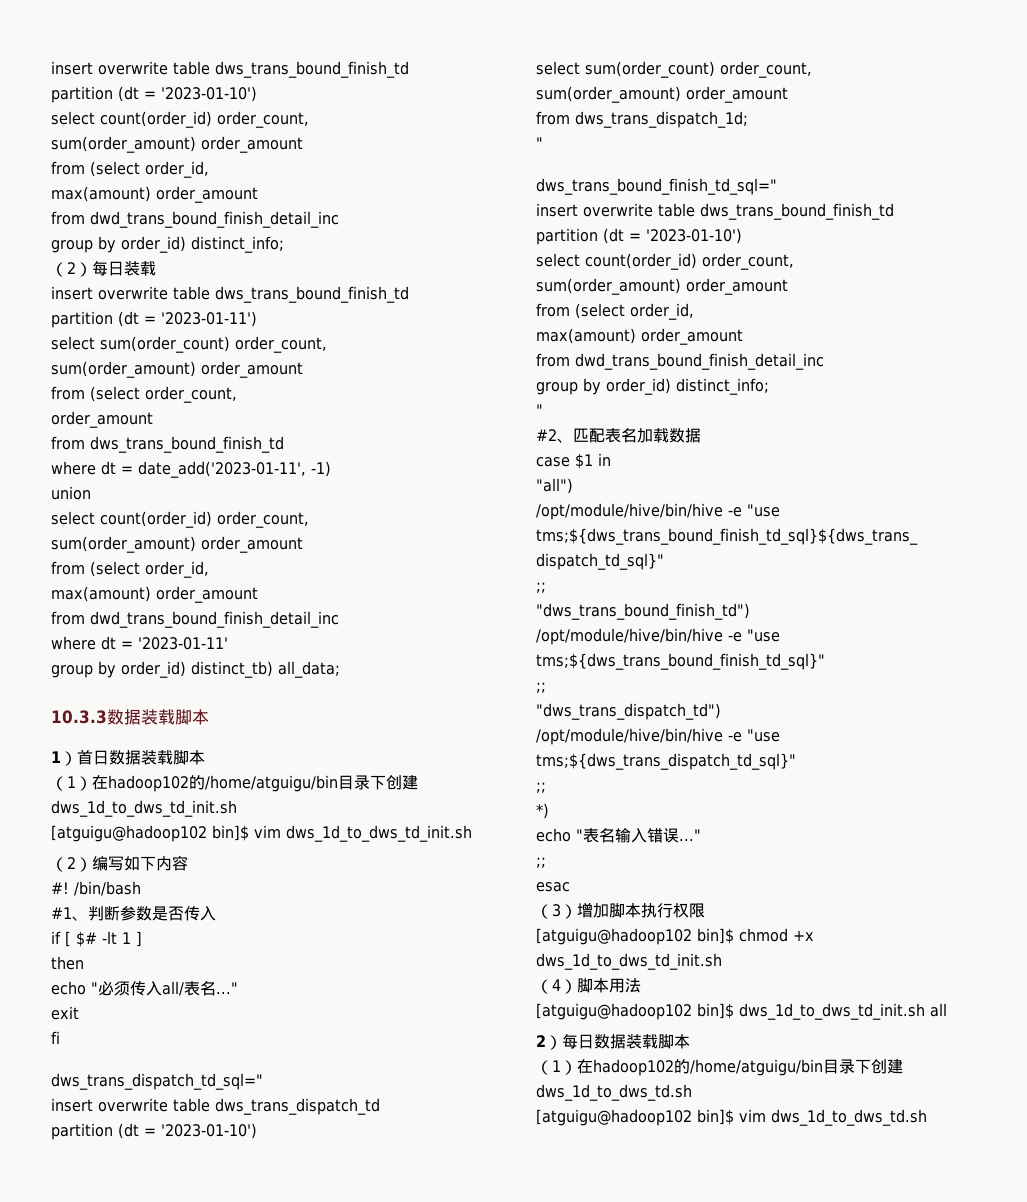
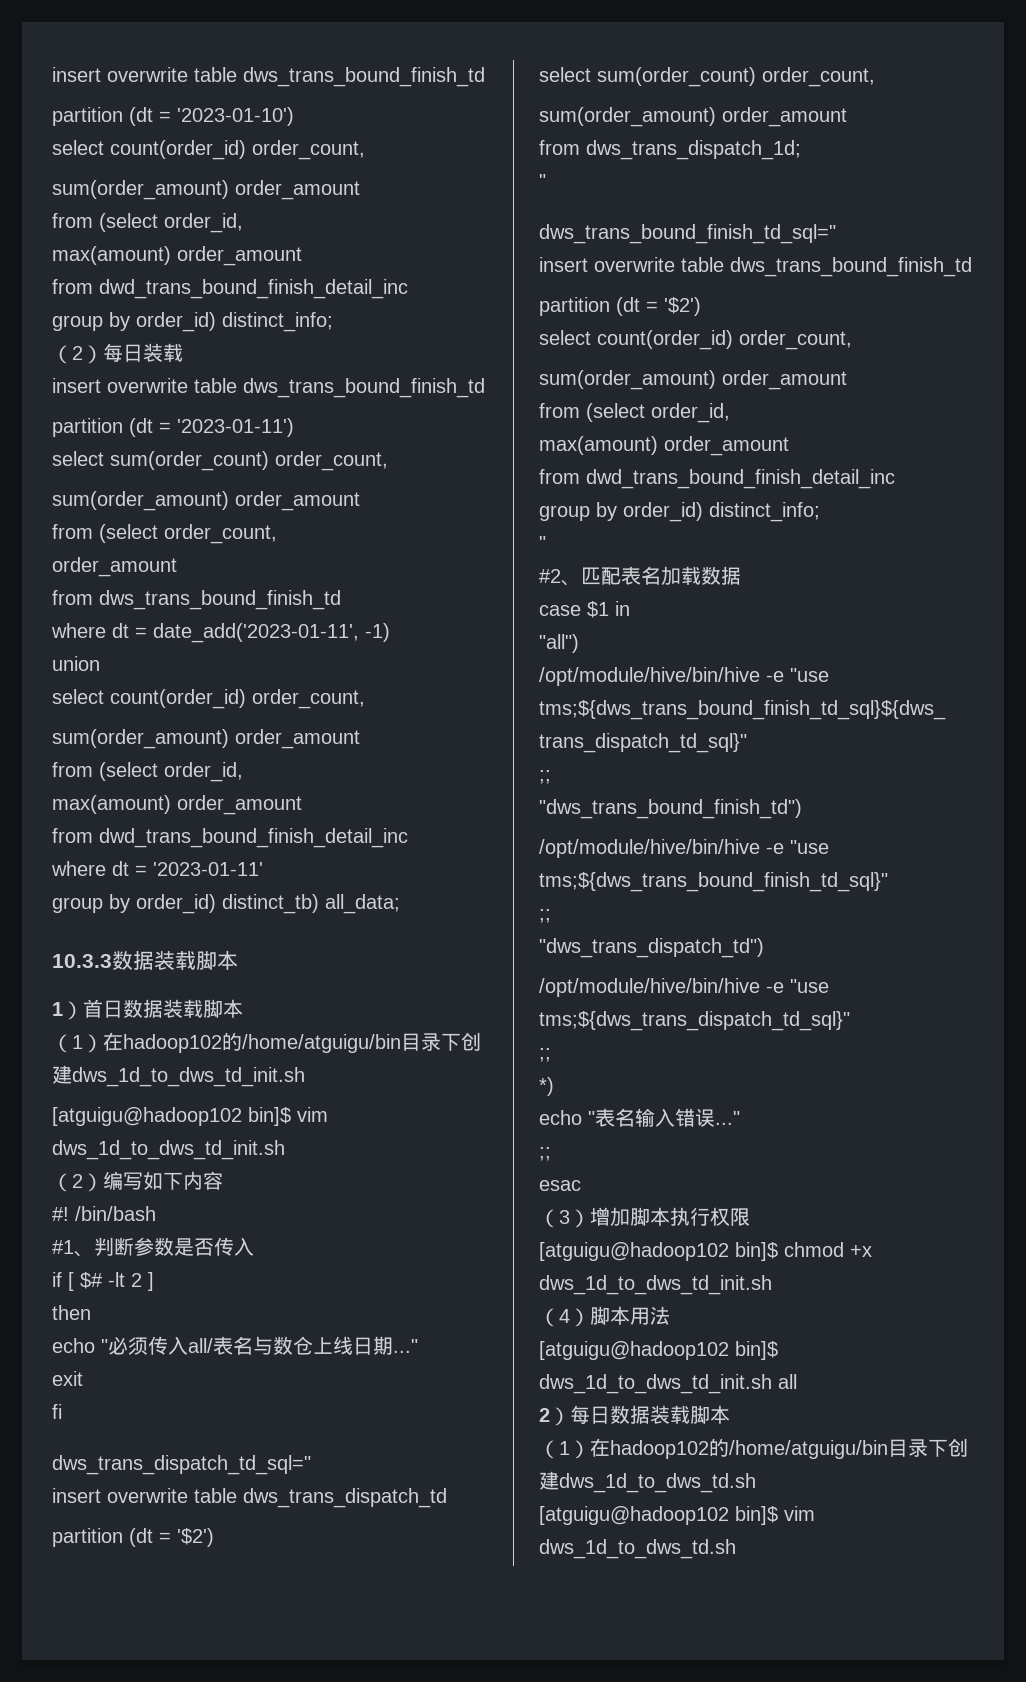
[122,932,131,944] 1 -> [131,1273,142,1287] 2
(216, 988) none -> [253,1336,393,1355] 与数仓上线日期
[161,1123,257,1139] '2023-01-10') -> [177,1528,214,1547] '$2')
[646,228,742,244] '2023-01-10') -> [664,297,701,316] '$2')

